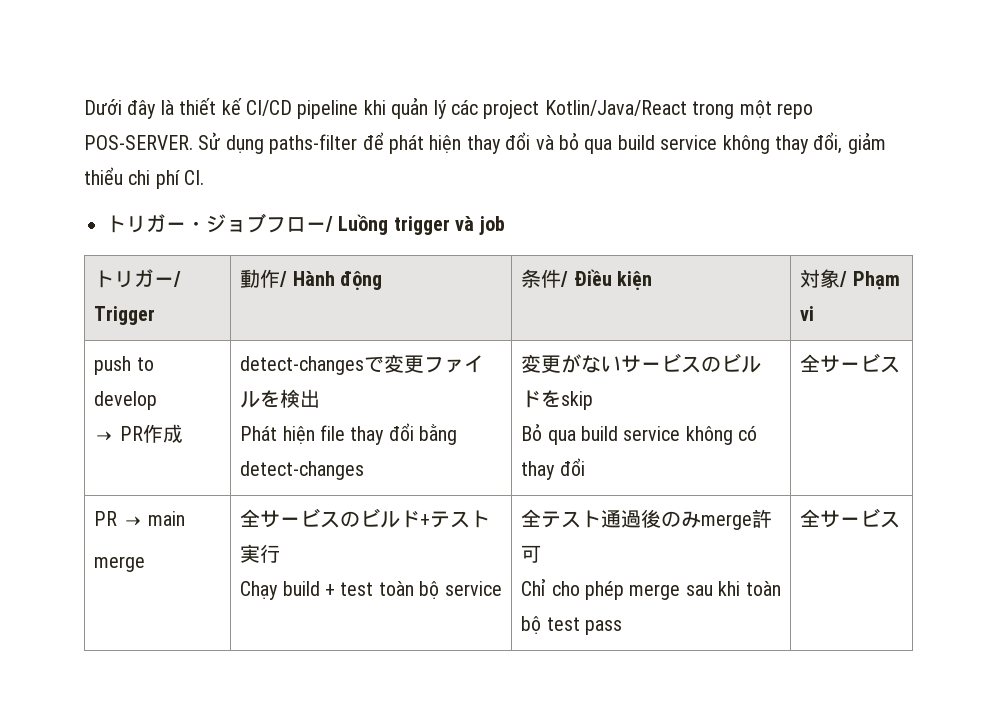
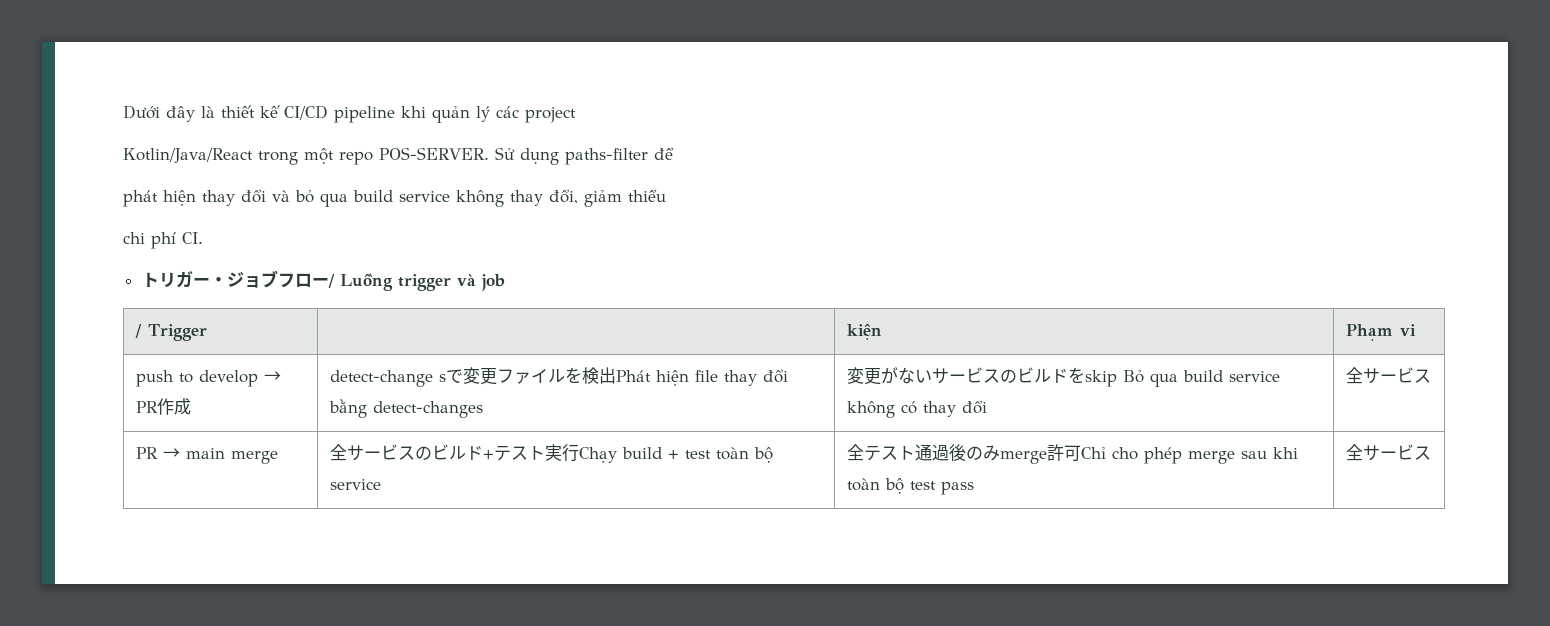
(540, 109) none -> (576, 115) //
(384, 141) none -> (674, 153) //
(123, 176) none -> (666, 195) //
[94,269,175,288] トリガー -> (505, 282) none
[240,269,382,290] [521,269,612,288] 動作/ Hành động | 条件/ Điều -> (207, 332) |
[800,269,848,288] 対象/ -> (882, 332) none
(158, 400) // -> (258, 378) none
[240,356,365,375] detect-changes -> [329,370,446,387] detect-change s
(321, 398) // -> (616, 375) none
(594, 400) // -> (1117, 378) none
(185, 518) // -> (225, 453) none
(281, 553) // -> (579, 453) none
(542, 554) // -> (1081, 453) none

